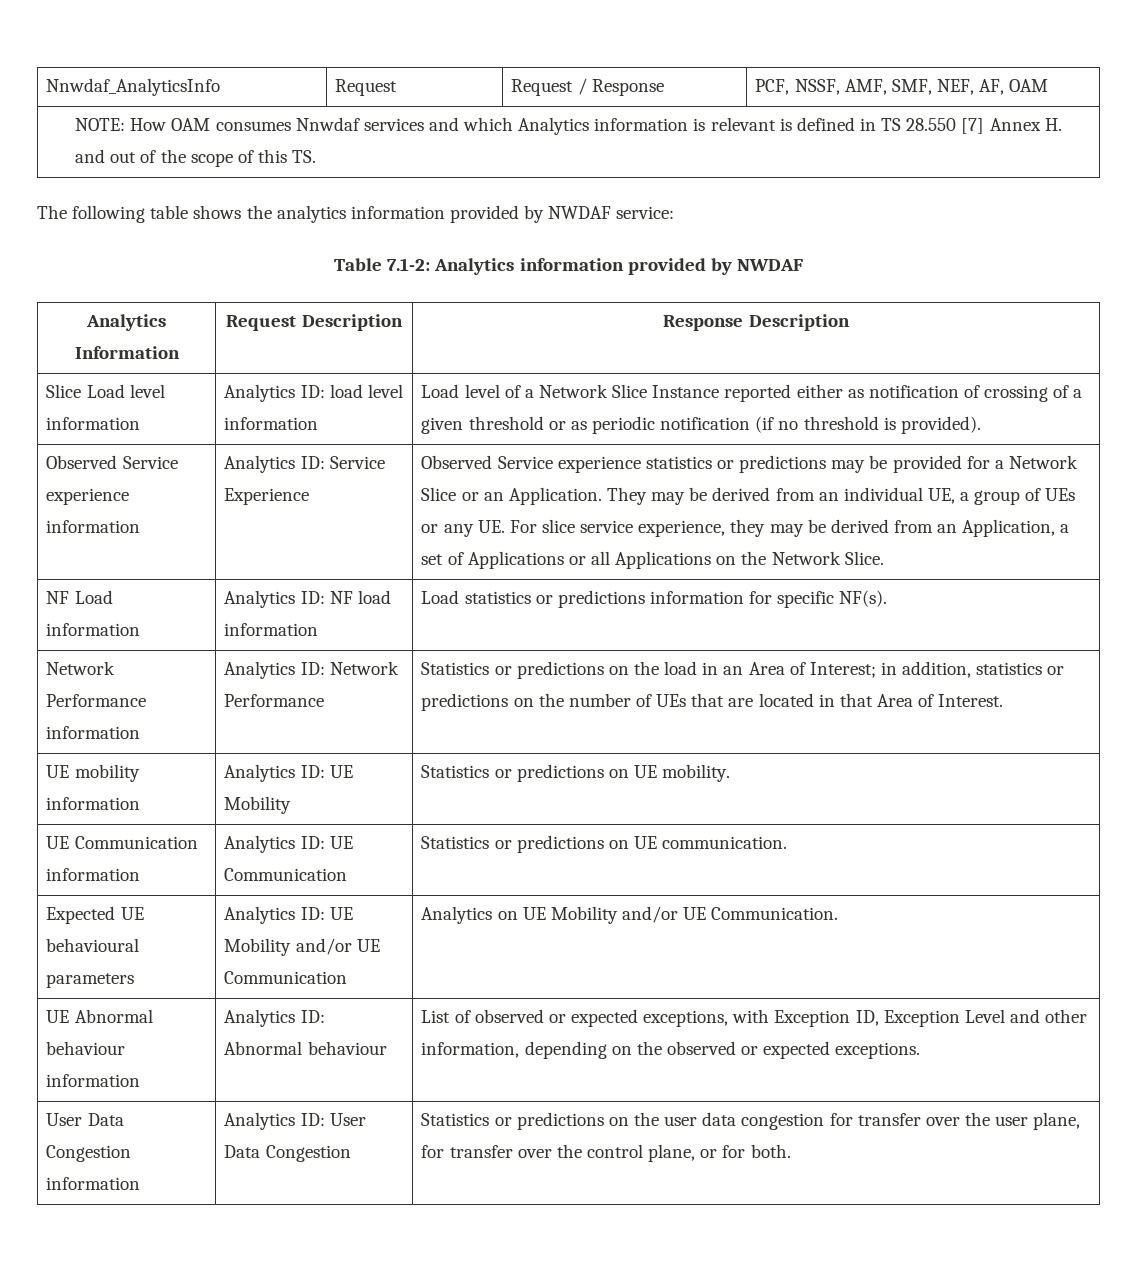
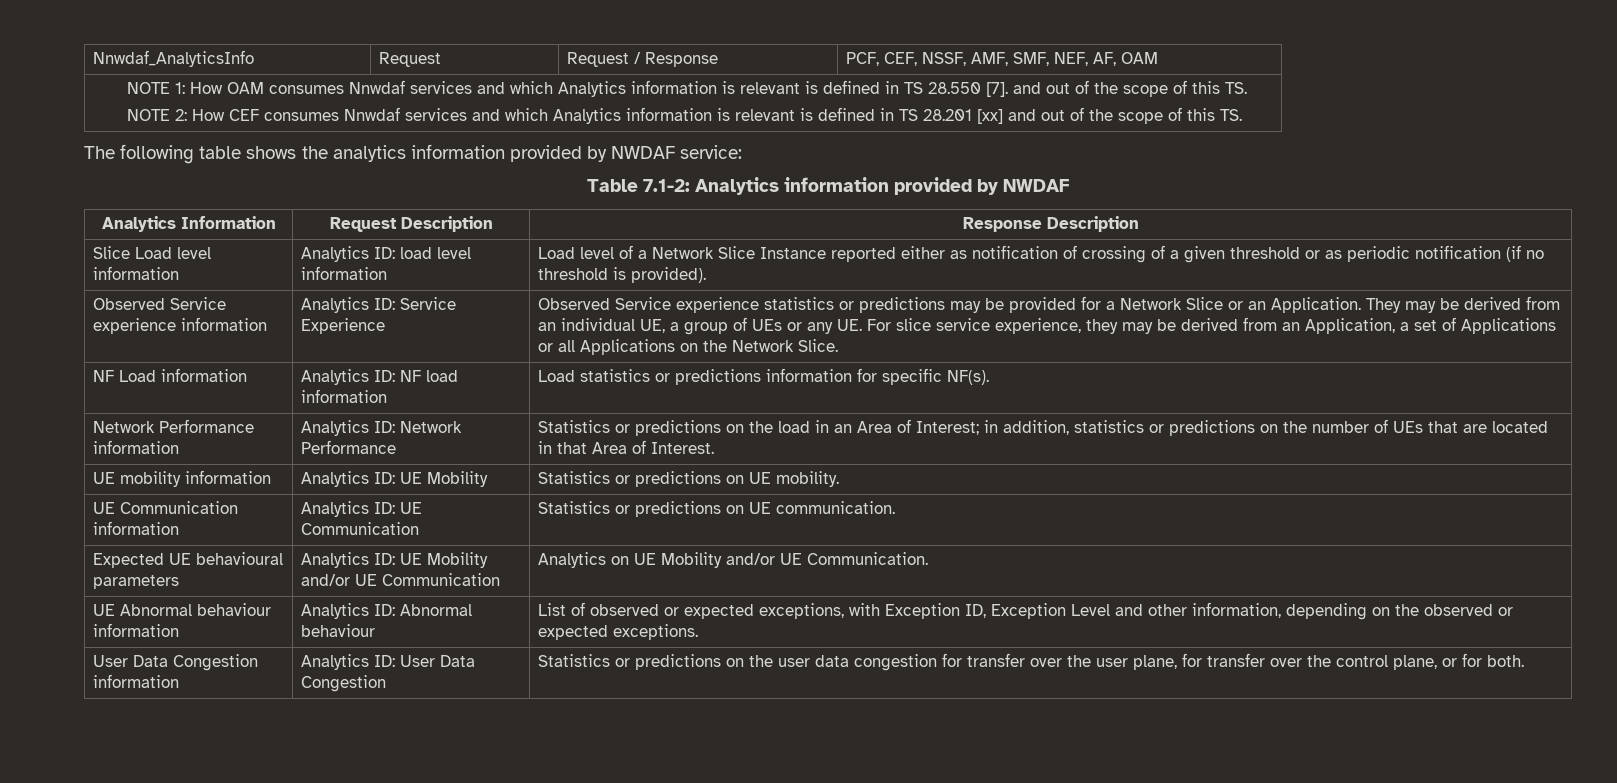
(790, 87) none -> [884,52,918,66] CEF,
[75,118,126,131] NOTE: -> [126,82,185,94] NOTE 1:
[961,118,1062,134] [7] Annex H. -> [985,80,1247,97] [126,107,1003,124] [7]. and out of the scope of this TS. // NOTE 2: How CEF consumes Nnwdaf services and which Analytics information is relevant is defined in TS 28.201 [xx]

